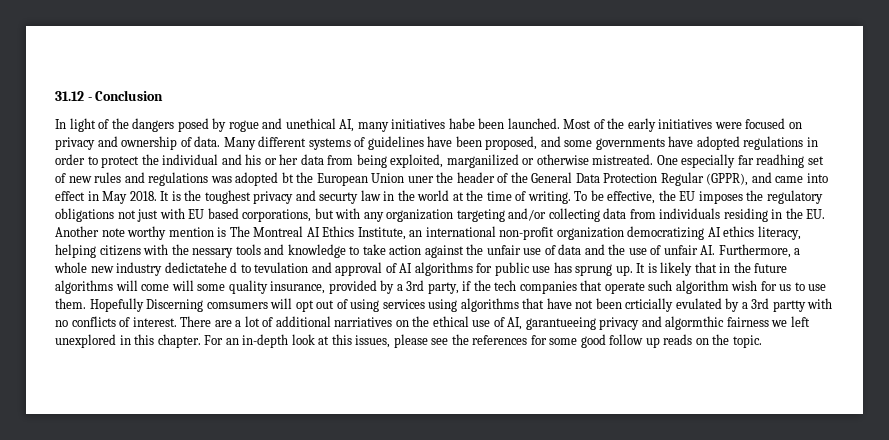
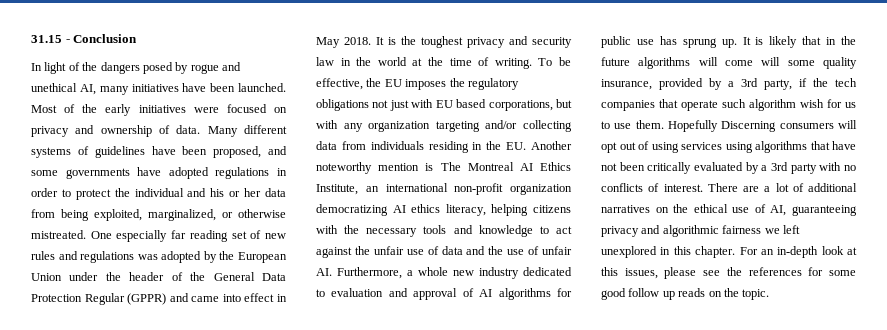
[55,91,84,101] 31.12 -> [31,35,62,43] 31.15
[448,118,475,129] habe -> [182,83,207,92] have
[446,154,519,168] marganilized -> [148,209,216,221] marginalized,
[756,154,805,168] readhing -> [189,230,228,242] reading
[281,172,294,183] bt -> [203,251,217,263] by
[407,176,434,183] uner -> [69,272,99,281] under
[706,173,749,186] (GPPR), -> [127,293,167,305] (GPPR)
[319,192,359,204] securty -> [532,37,572,48] security
[101,226,167,240] note worthy -> [316,162,372,174] noteworthy
[192,248,234,258] nessary -> [366,228,418,237] necessary
[362,244,422,255] take action -> [556,226,572,234] act
[164,262,309,273] dedictatehe d to tevulation -> [523,267,572,276] [316,288,384,297] dedicated to evaluation
[206,302,268,309] comsumers -> [779,123,834,129] consumers
[625,298,806,312] crticially evulated by a 3rd partty -> [647,162,817,174] critically evaluated by a 3rd party
[334,317,393,327] narriatives -> [601,205,650,213] narratives
[525,316,725,330] garantueeing privacy and algormthic -> [792,205,857,216] [601,225,719,237] guaranteeing privacy and algorithmic

